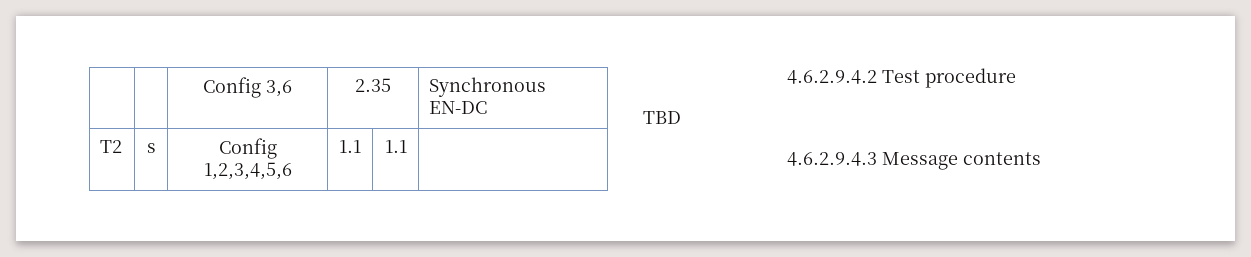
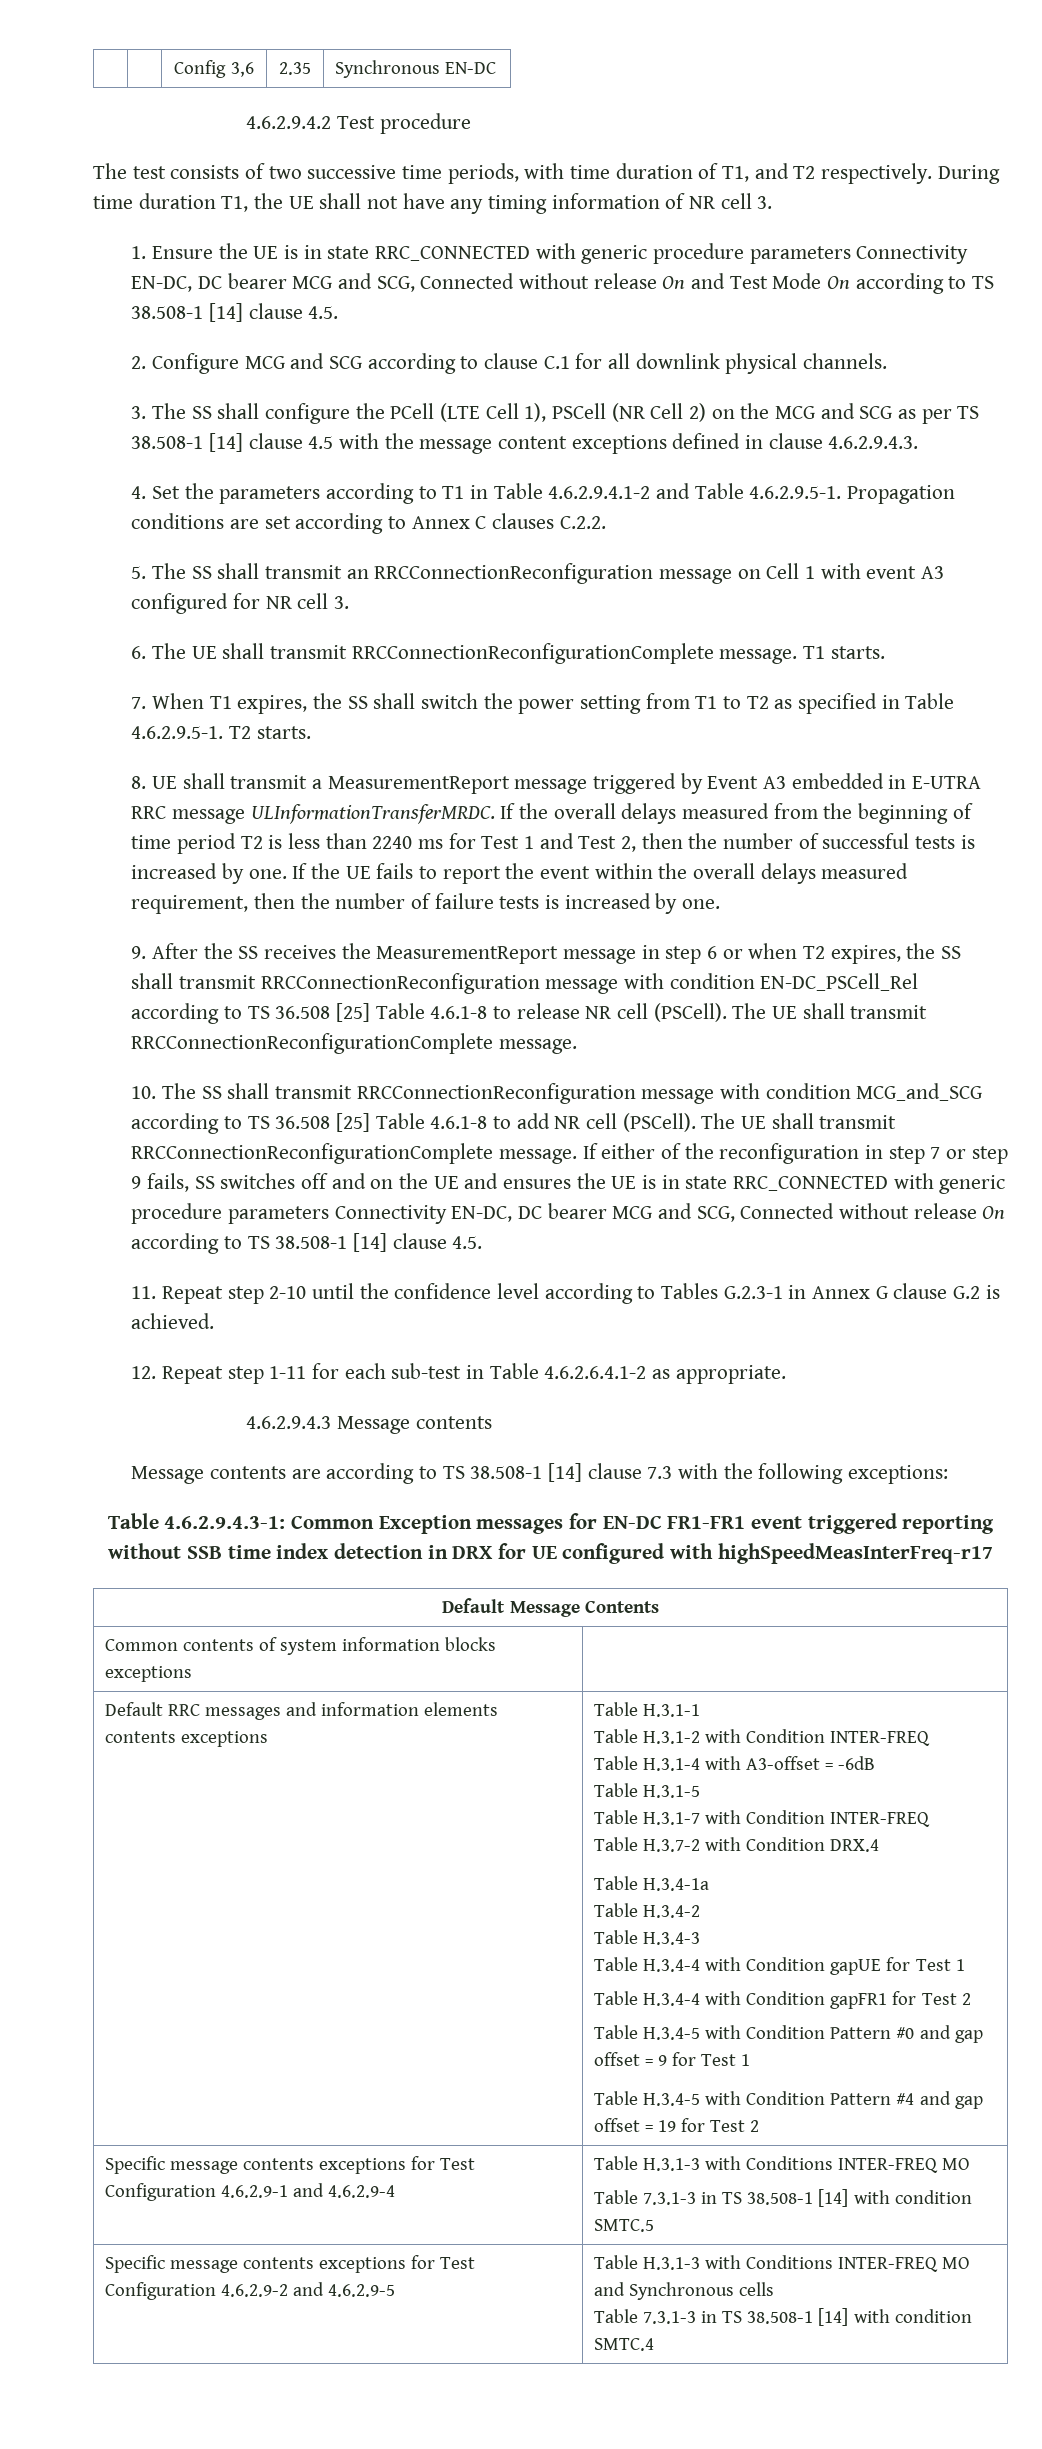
[100,140,123,153] [146,143,156,153] [218,138,277,159] [203,162,292,180] [339,140,361,153] [384,140,407,153] [786,68,1016,88] [643,111,681,124] [786,152,1041,170] // T2 | s | Config 1,2,3,4,5,6 | 1.1 | 1.1 | // 4.6.2.9.4.2 Test procedure // TBD // 4.6.2.9.4.3 Message contents -> [246,113,471,134] [93,163,1000,184] [93,193,773,214] [131,243,969,264] [131,273,995,294] [131,303,339,322] [131,353,888,374] [131,403,980,424] [131,433,919,454] [131,483,956,504] [131,513,606,534] [131,563,945,584] [131,593,349,614] [131,643,885,664] [131,693,955,714] [131,726,311,739] [131,773,982,794] [131,803,973,824] [131,833,975,854] [131,863,909,884] [131,893,720,914] [131,943,962,964] [131,973,919,994] [131,1003,928,1024] [131,1033,577,1054] [131,1083,983,1104] [131,1113,897,1134] [131,1143,1008,1164] [131,1173,1006,1194] [131,1203,1006,1224] [131,1233,483,1254] [131,1283,1000,1304] [131,1313,215,1329] [131,1363,786,1384] [246,1416,492,1434] [131,1463,949,1484] [107,1513,995,1534] [108,1543,993,1564] [442,1598,659,1617] [104,1637,497,1655] [104,1666,192,1682] [104,1702,499,1720] [104,1731,268,1747] [593,1702,700,1717] [593,1729,931,1746] [593,1756,876,1771] [593,1783,700,1798] [593,1810,931,1827] [593,1837,880,1852] [593,1876,709,1891] [593,1903,700,1918] [593,1930,700,1945] [593,1957,965,1975] [593,1991,971,2009] [593,2025,983,2043] [593,2052,751,2066] [593,2091,983,2109] [593,2118,760,2132] [104,2156,476,2174] [104,2183,396,2201] [593,2156,971,2173] [593,2189,972,2207] [593,2219,654,2232] [104,2255,476,2273] [104,2282,396,2300] [593,2255,971,2272] [593,2282,775,2300] [593,2308,972,2326] [593,2338,654,2351] // 4.6.2.9.4.2 Test procedure // The test consists of two successive time periods, with time duration of T1, and T2 respectively. During time duration T1, the UE shall not have any timing information of NR cell 3. // 1. Ensure the UE is in state RRC_CONNECTED with generic procedure parameters Connectivity EN-DC, DC bearer MCG and SCG, Connected without release On and Test Mode On according to TS 38.508-1 [14] clause 4.5. // 2. Configure MCG and SCG according to clause C.1 for all downlink physical channels. // 3. The SS shall configure the PCell (LTE Cell 1), PSCell (NR Cell 2) on the MCG and SCG as per TS 38.508-1 [14] clause 4.5 with the message content exceptions defined in clause 4.6.2.9.4.3. // 4. Set the parameters according to T1 in Table 4.6.2.9.4.1-2 and Table 4.6.2.9.5-1. Propagation conditions are set according to Annex C clauses C.2.2. // 5. The SS shall transmit an RRCConnectionReconfiguration message on Cell 1 with event A3 configured for NR cell 3. // 6. The UE shall transmit RRCConnectionReconfigurationComplete message. T1 starts. // 7. When T1 expires, the SS shall switch the power setting from T1 to T2 as specified in Table 4.6.2.9.5-1. T2 starts. // 8. UE shall transmit a MeasurementReport message triggered by Event A3 embedded in E-UTRA RRC message ULInformationTransferMRDC. If the overall delays measured from the beginning of time period T2 is less than 2240 ms for Test 1 and Test 2, then the number of successful tests is increased by one. If the UE fails to report the event within the overall delays measured requirement, then the number of failure tests is increased by one. // 9. After the SS receives the MeasurementReport message in step 6 or when T2 expires, the SS shall transmit RRCConnectionReconfiguration message with condition EN-DC_PSCell_Rel according to TS 36.508 [25] Table 4.6.1-8 to release NR cell (PSCell). The UE shall transmit RRCConnectionReconfigurationComplete message. // 10. The SS shall transmit RRCConnectionReconfiguration message with condition MCG_and_SCG according to TS 36.508 [25] Table 4.6.1-8 to add NR cell (PSCell). The UE shall transmit RRCConnectionReconfigurationComplete message. If either of the reconfiguration in step 7 or step 9 fails, SS switches off and on the UE and ensures the UE is in state RRC_CONNECTED with generic procedure parameters Connectivity EN-DC, DC bearer MCG and SCG, Connected without release On according to TS 38.508-1 [14] clause 4.5. // 11. Repeat step 2-10 until the confidence level according to Tables G.2.3-1 in Annex G clause G.2 is achieved. // 12. Repeat step 1-11 for each sub-test in Table 4.6.2.6.4.1-2 as appropriate. // 4.6.2.9.4.3 Message contents // Message contents are according to TS 38.508-1 [14] clause 7.3 with the following exceptions: // Table 4.6.2.9.4.3-1: Common Exception messages for EN-DC FR1-FR1 event triggered reporting without SSB time index detection in DRX for UE configured with highSpeedMeasInterFreq-r17 // Default Message Contents // Common contents of system information blocks exceptions | // Default RRC messages and information elements contents exceptions | Table H.3.1-1 // Table H.3.1-2 with Condition INTER-FREQ // Table H.3.1-4 with A3-offset = -6dB // Table H.3.1-5 // Table H.3.1-7 with Condition INTER-FREQ // Table H.3.7-2 with Condition DRX.4 // Table H.3.4-1a // Table H.3.4-2 // Table H.3.4-3 // Table H.3.4-4 with Condition gapUE for Test 1 // Table H.3.4-4 with Condition gapFR1 for Test 2 // Table H.3.4-5 with Condition Pattern #0 and gap offset = 9 for Test 1 // Table H.3.4-5 with Condition Pattern #4 and gap offset = 19 for Test 2 // Specific message contents exceptions for Test Configuration 4.6.2.9-1 and 4.6.2.9-4 | Table H.3.1-3 with Conditions INTER-FREQ MO // Table 7.3.1-3 in TS 38.508-1 [14] with condition SMTC.5 // Specific message contents exceptions for Test Configuration 4.6.2.9-2 and 4.6.2.9-5 | Table H.3.1-3 with Conditions INTER-FREQ MO and Synchronous cells // Table 7.3.1-3 in TS 38.508-1 [14] with condition SMTC.4

